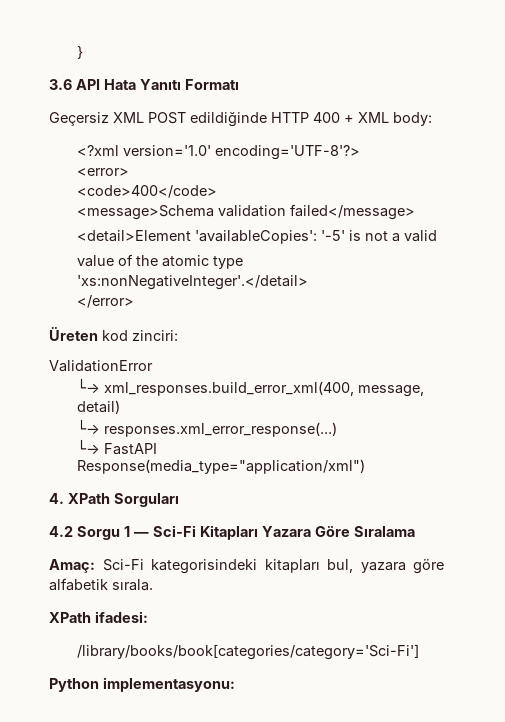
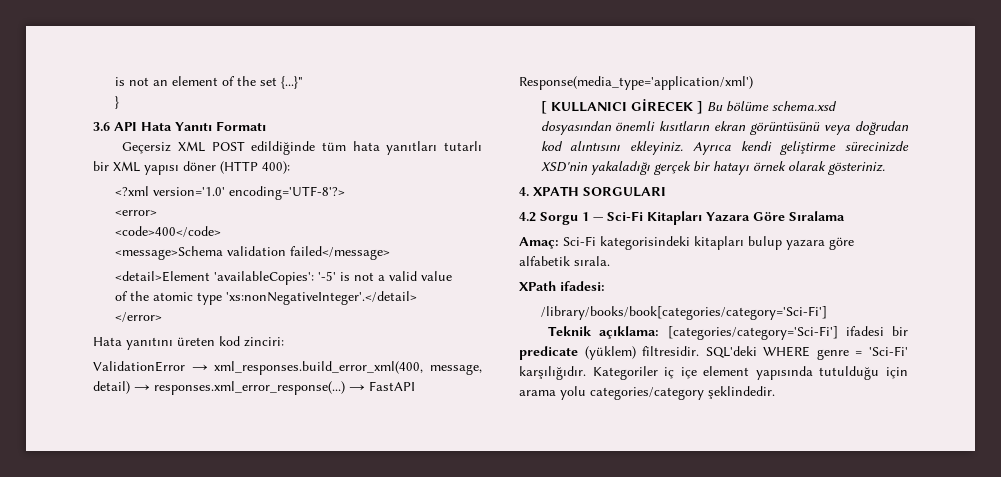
(77, 52) none -> [114,76,303,89] is not an element of the set {...}" //
[271,112,432,126] HTTP 400 + XML body: -> [321,141,482,155] [93,161,290,175] tüm hata yanıtları tutarlı bir XML yapısı döner (HTTP 400):
[77,255,115,267] // value -> [420,271,452,281] value //
[49,326,98,341] Üreten -> [93,337,215,350] Hata yanıtını üreten
[77,378,101,393] // └→ -> [191,364,208,371] →
[77,419,338,437] [77,439,158,455] [77,459,366,474] // └→ responses.xml_error_response(...) // └→ FastAPI Response(media_type="application/xml") -> [134,381,415,395] [519,76,753,90] [540,99,837,114] [540,121,909,135] [540,141,909,155] [540,161,885,175] → responses.xml_error_response(...) → FastAPI Response(media_type='application/xml') // [ KULLANICI GİRECEK ] Bu bölüme schema.xsd dosyasından önemli kısıtların ekran görüntüsünü veya doğrudan kod alıntısını ekleyiniz. Ayrıca kendi geliştirme sürecinizde XSD'nin yakaladığı gerçek bir hatayı örnek olarak gösteriniz.
[68,493,179,507] XPath Sorguları -> [533,186,666,197] XPATH SORGULARI
[327,559,353,573] bul, -> [748,236,782,250] bulup
[49,677,235,692] Python implementasyonu: -> [548,326,908,340] [519,346,908,360] [519,366,908,380] [519,386,775,400] Teknik açıklama: [categories/category='Sci-Fi'] ifadesi bir predicate (yüklem) filtresidir. SQL'deki WHERE genre = 'Sci-Fi' karşılığıdır. Kategoriler iç içe element yapısında tutulduğu için arama yolu categories/category şeklindedir.

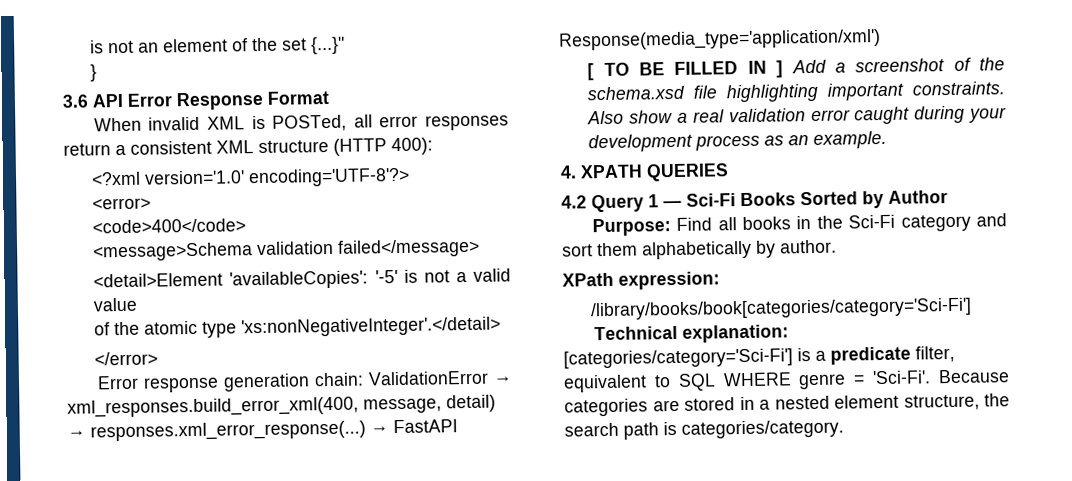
[141,121,266,131] [122,141,482,155] [93,161,216,175] Hata Yanıtı Formatı // Geçersiz XML POST edildiğinde tüm hata yanıtları tutarlı bir XML yapısı döner -> [127,90,330,111] [93,114,509,132] [63,139,329,156] Error Response Format // When invalid XML is POSTed, all error responses return a consistent XML structure
[93,336,284,350] Hata yanıtını üreten kod zinciri: // -> [96,372,364,393] Error response generation chain:
[550,99,837,114] [540,121,909,135] [540,141,909,155] [540,161,885,175] KULLANICI GİRECEK ] Bu bölüme schema.xsd dosyasından önemli kısıtların ekran görüntüsünü veya doğrudan kod alıntısını ekleyiniz. Ayrıca kendi geliştirme sürecinizde XSD'nin yakaladığı gerçek bir hatayı örnek olarak gösteriniz. -> [603,57,1005,78] [587,81,1005,103] [587,105,1007,125] [588,130,888,153] TO BE FILLED IN ] Add a screenshot of the schema.xsd file highlighting important constraints. Also show a real validation error caught during your development process as an example.
[583,187,666,197] SORGULARI -> [646,163,729,182] QUERIES
[540,212,578,225] Sorgu -> [591,194,644,213] Query
[647,211,845,225] [519,236,854,250] [519,256,610,266] Kitapları Yazara Göre Sıralama // Amaç: Sci-Fi kategorisindeki kitapları bulup yazara göre alfabetik sırala. -> [740,190,948,209] [591,213,1007,237] [562,239,837,260] Books Sorted by Author // Purpose: Find all books in the Sci-Fi category and sort them alphabetically by author.
[560,281,605,291] ifadesi: -> [618,271,720,290] expression:
[548,326,908,340] [519,346,908,360] [519,366,908,380] [519,386,775,400] Teknik açıklama: [categories/category='Sci-Fi'] ifadesi bir predicate (yüklem) filtresidir. SQL'deki WHERE genre = 'Sci-Fi' karşılığıdır. Kategoriler iç içe element yapısında tutulduğu için arama yolu categories/category şeklindedir. -> [593,324,789,343] [563,345,955,369] [563,369,1010,393] [564,393,1010,417] [564,419,844,440] Technical explanation: [categories/category='Sci-Fi'] is a predicate filter, equivalent to SQL WHERE genre = 'Sci-Fi'. Because categories are stored in a nested element structure, the search path is categories/category.

